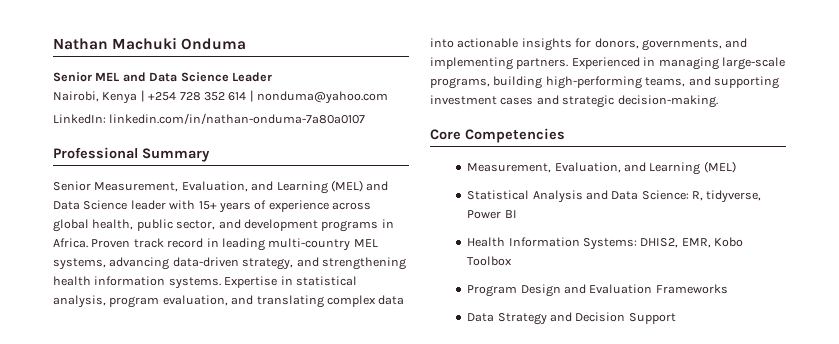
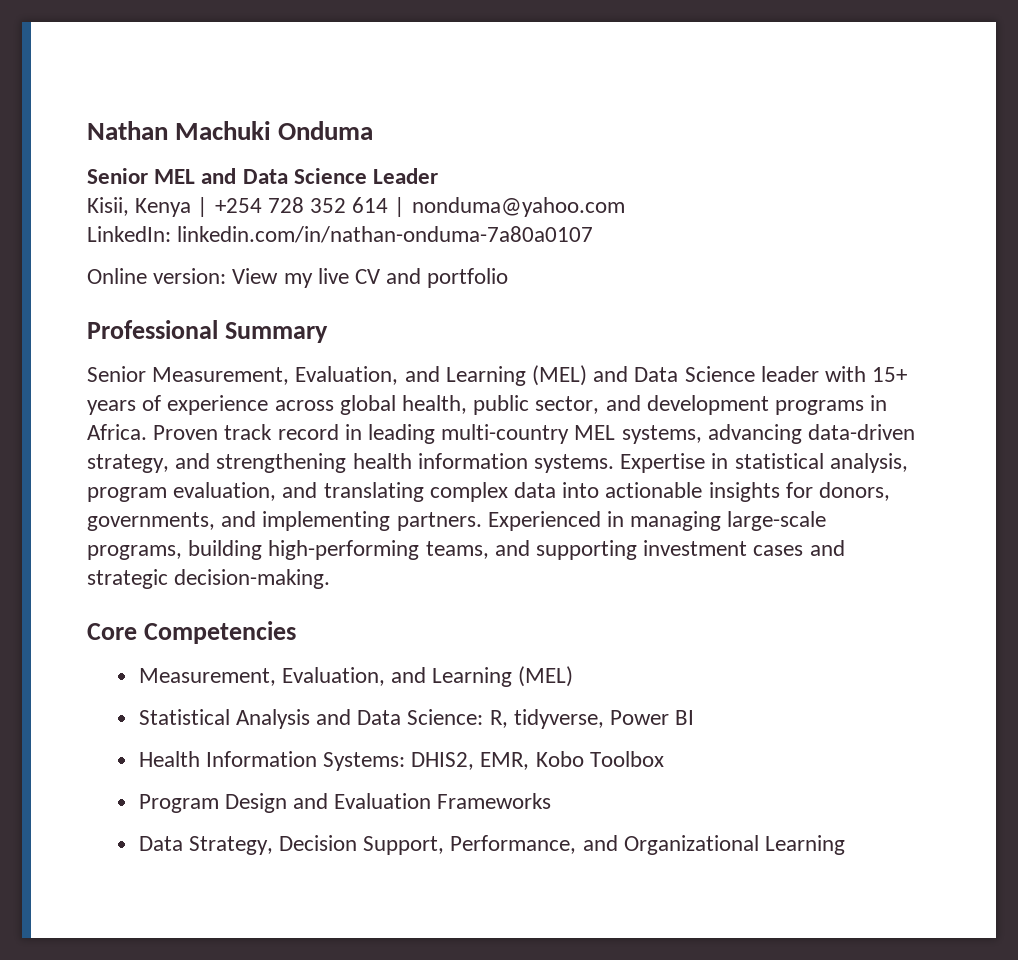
[53,91,99,102] Nairobi, -> [87,197,129,216] Kisii,
(366, 118) none -> [87,268,509,288] // Online version: View my live CV and portfolio
[497,312,676,325] Strategy and Decision Support -> [188,835,845,855] Strategy, Decision Support, Performance, and Organizational Learning

